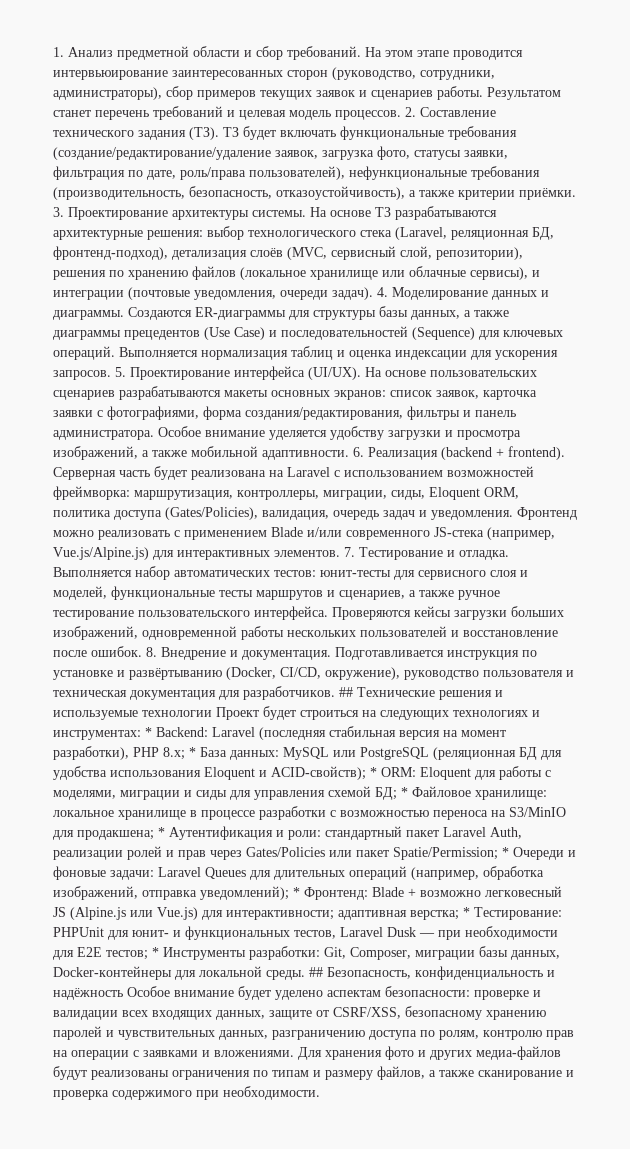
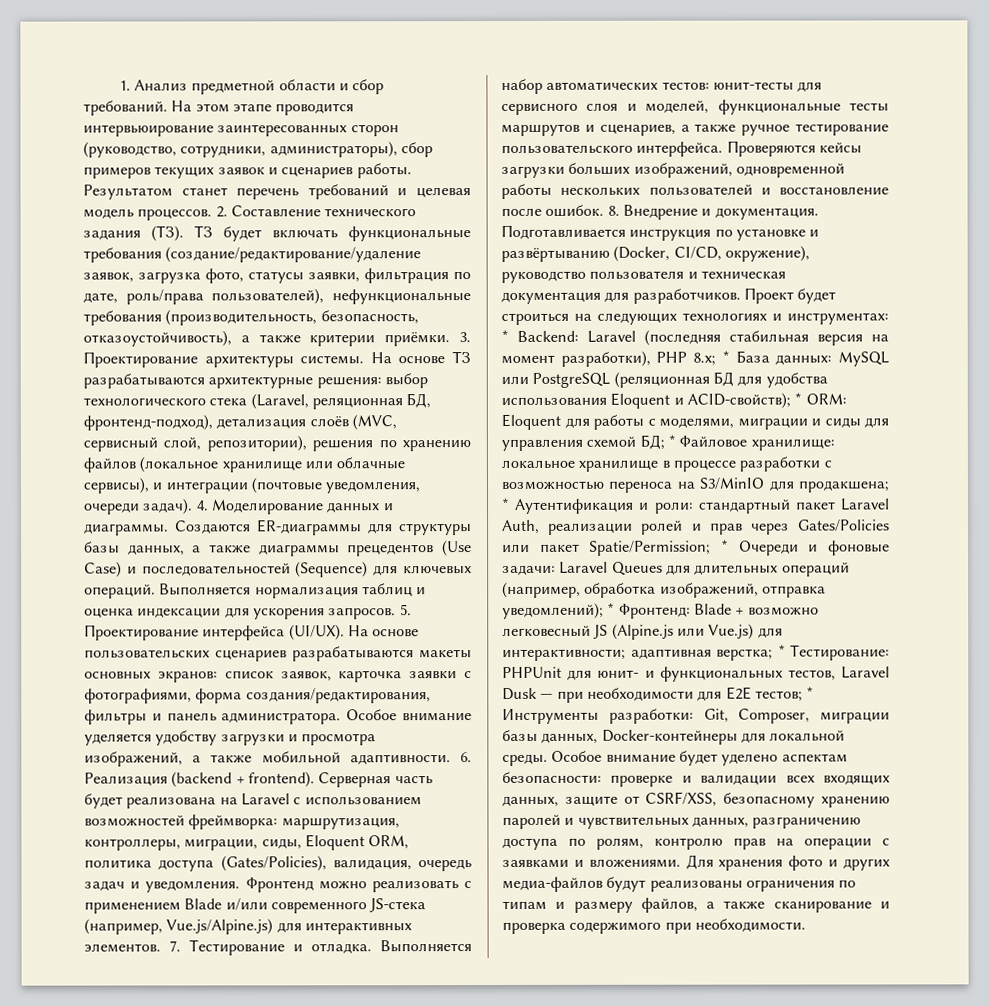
[339,687,503,700] [53,710,212,720] ## Технические решения и используемые технологии -> (741, 296) none
[309,966,555,980] [53,988,123,1000] ## Безопасность, конфиденциальность и надёжность -> (548, 759) none

